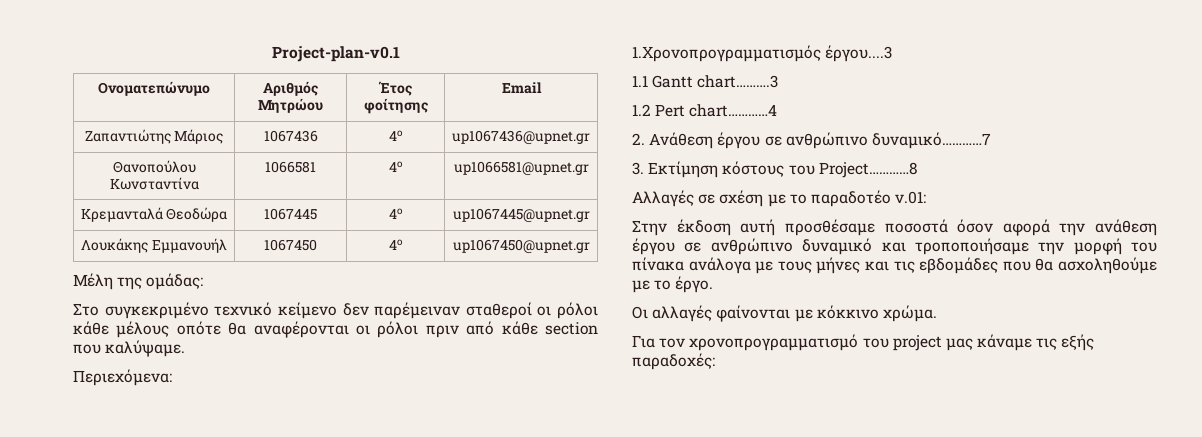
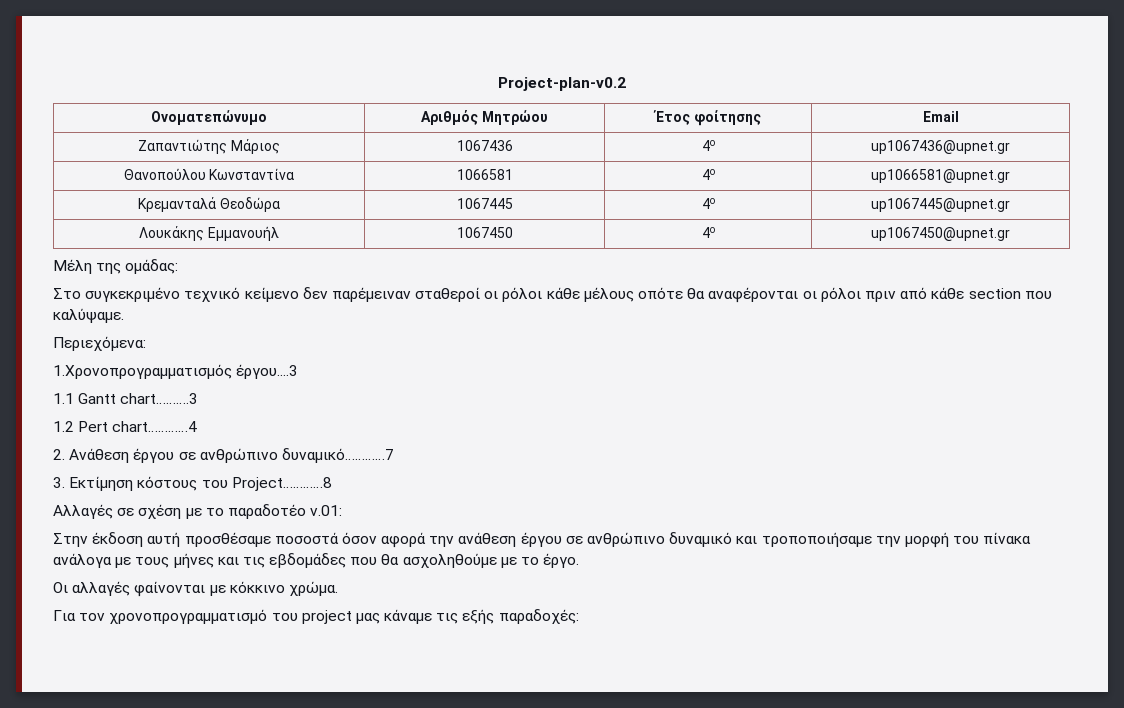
[271,46,400,62] Project-plan-v0.1 -> [498,77,626,91] Project-plan-v0.2

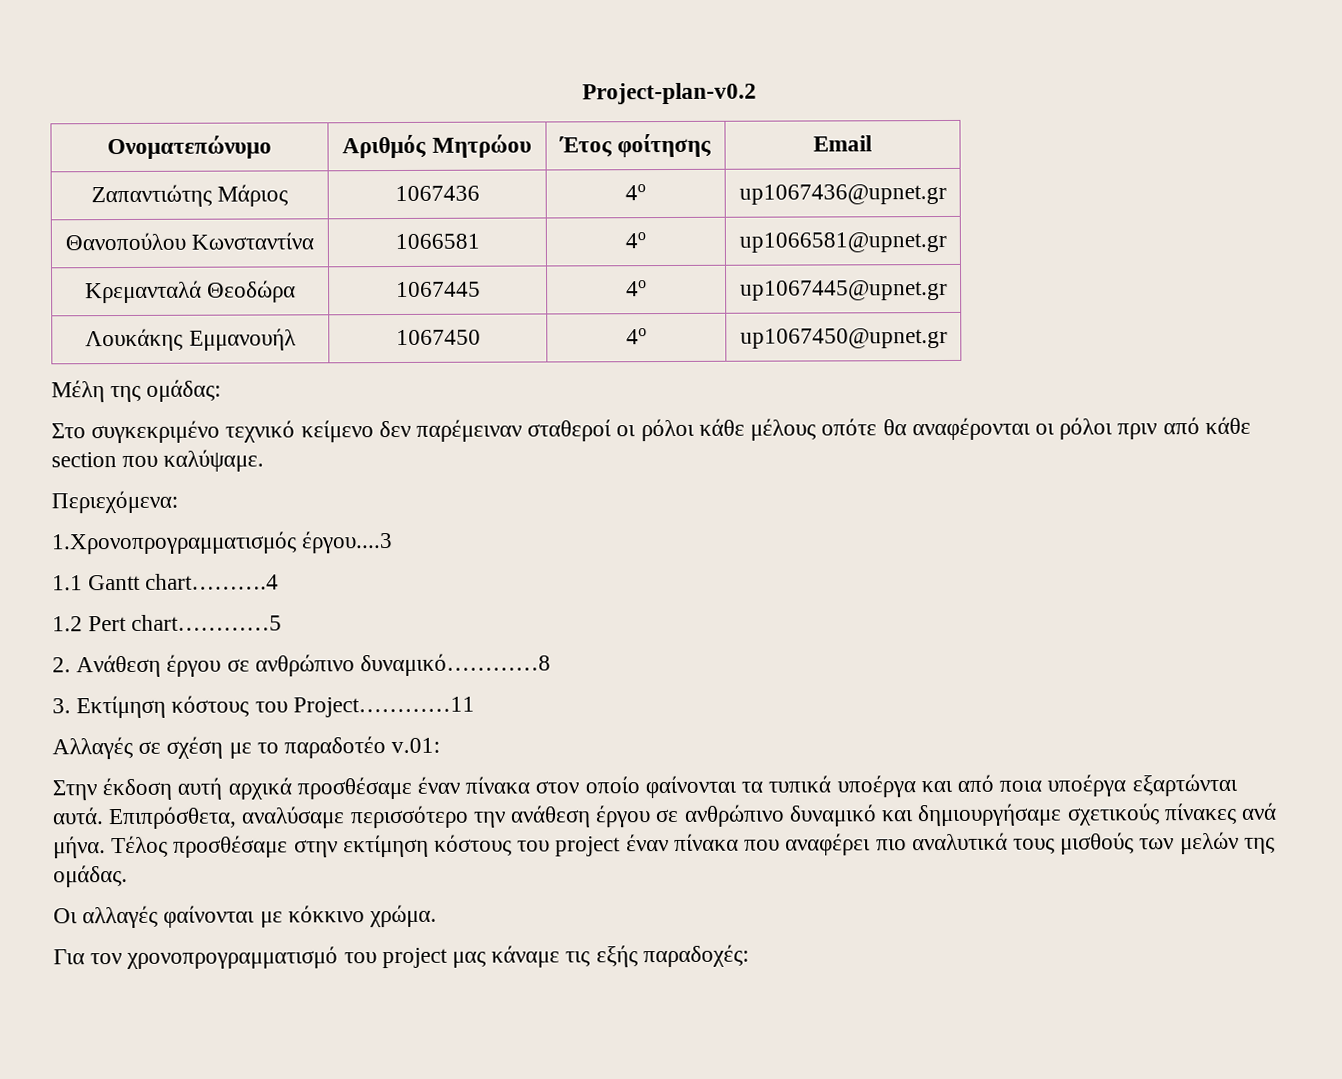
[120,393,199,404] chart……….3 -> [145,573,280,590] chart……….4
[112,421,198,432] chart…………4 -> [131,614,283,631] chart…………5
[281,448,394,463] δυναμικό…………7 -> [360,653,552,677] δυναμικό…………8
[231,477,332,491] Project…………8 -> [292,696,475,718] Project…………11
[184,532,427,548] προσθέσαμε ποσοστά όσον αφορά -> [227,773,1238,800] [52,805,469,830] αρχικά προσθέσαμε έναν πίνακα στον οποίο φαίνονται τα τυπικά υποέργα και από ποια υποέργα εξαρτώνται αυτά. Επιπρόσθετα, αναλύσαμε περισσότερο
[761,532,1032,548] [53,553,580,568] τροποποιήσαμε την μορφή του πίνακα ανάλογα με τους μήνες και τις εβδομάδες που θα ασχοληθούμε με το έργο. -> [917,802,1277,827] [53,831,1275,859] [53,864,128,888] δημιουργήσαμε σχετικούς πίνακες ανά μήνα. Τέλος προσθέσαμε στην εκτίμηση κόστους του project έναν πίνακα που αναφέρει πιο αναλυτικά τους μισθούς των μελών της ομάδας.

